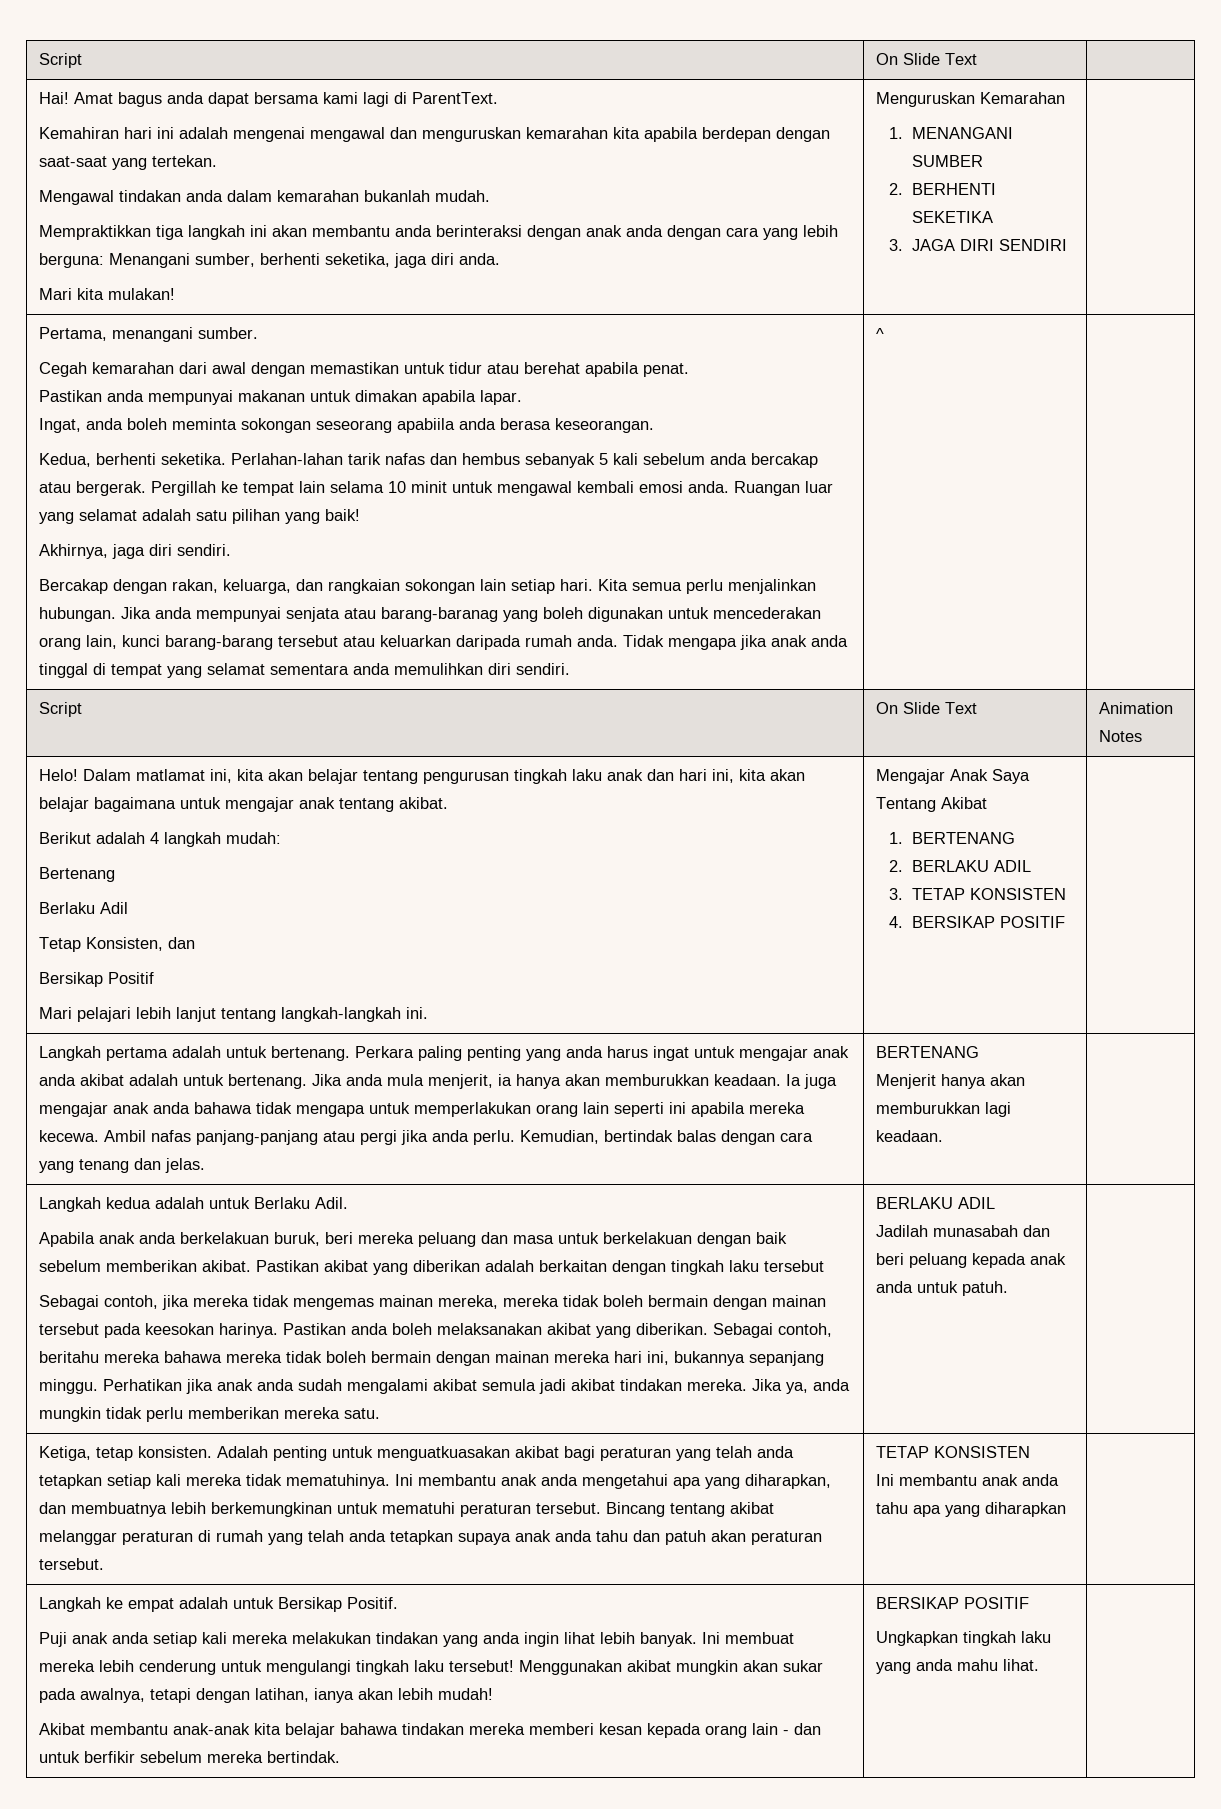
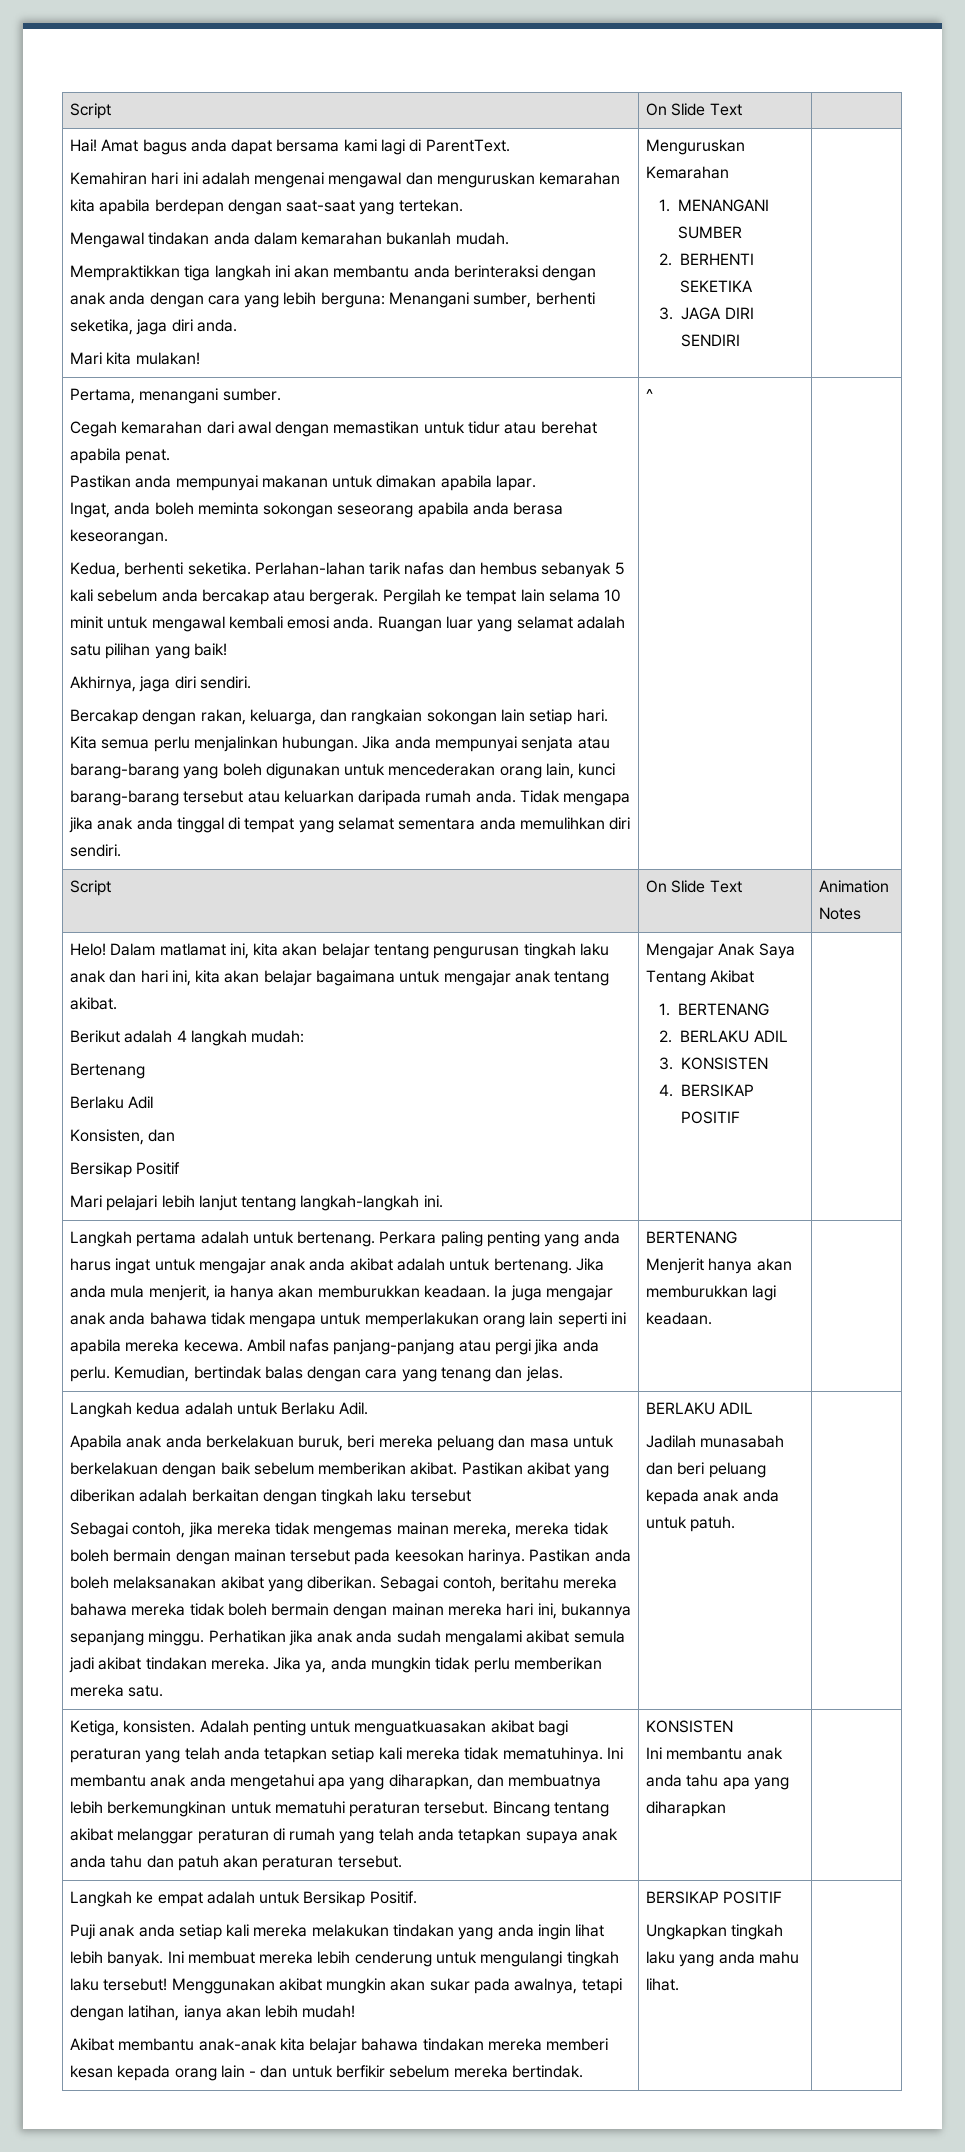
[396,418,455,433] apabiila -> [417,502,469,518] apabila
[150,481,216,496] Pergillah -> [382,589,441,605] Pergilah
[380,607,498,622] barang-baranag -> [69,763,179,779] barang-barang
[38,937,81,952] Tetap -> (154, 1102) none
[911,888,965,900] TETAP -> (674, 1063) none
[95,1447,133,1461] tetap -> (119, 1728) none
[875,1446,929,1458] TETAP -> (402, 1861) none

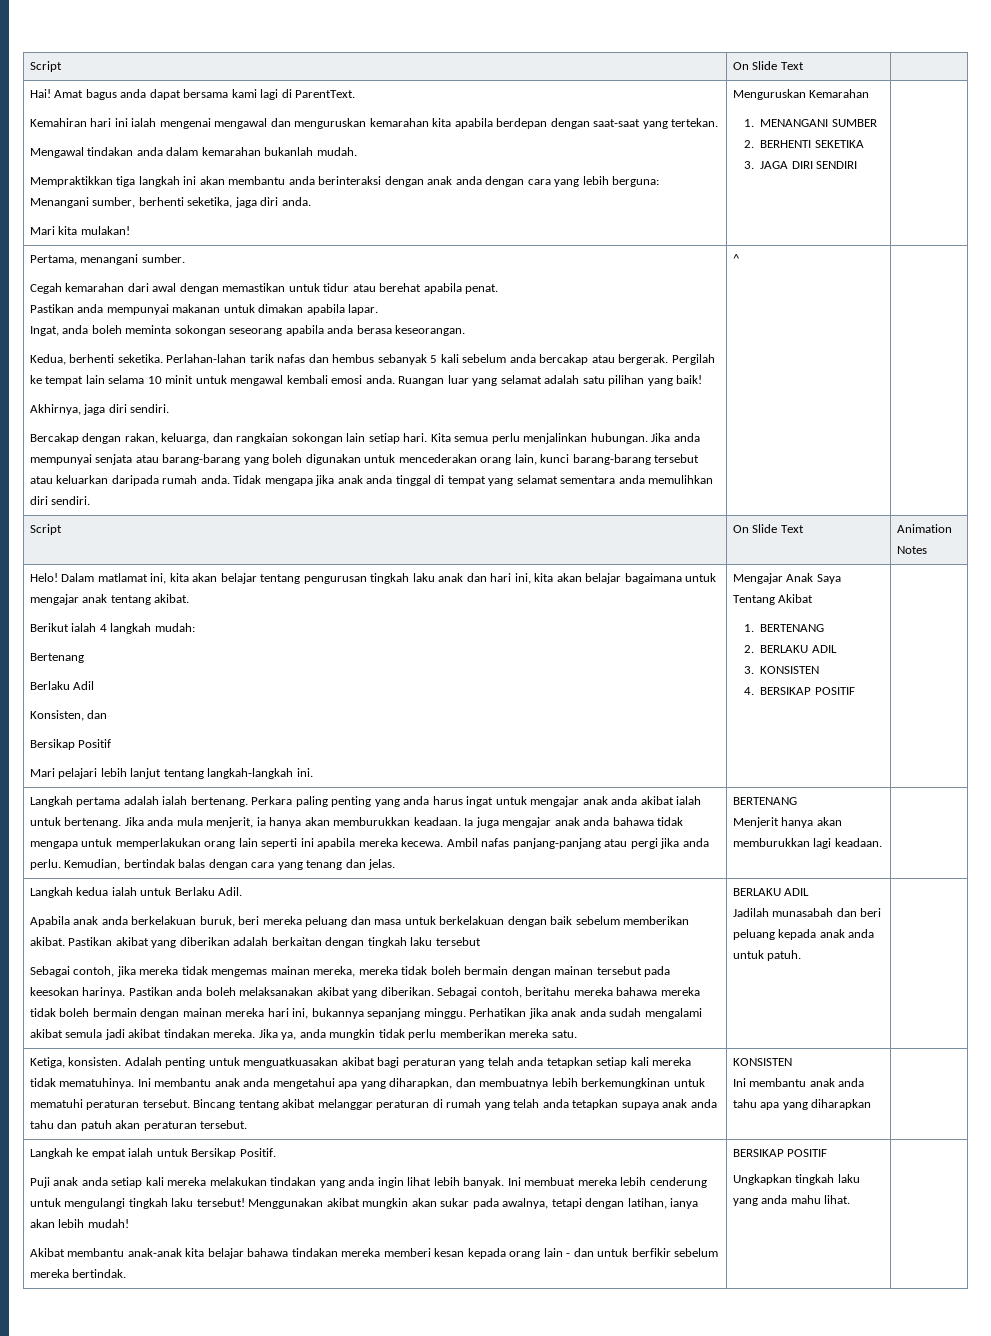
[201,172,250,185] adalah -> [131,118,157,127] ialah
[124,1030,173,1043] adalah -> [71,623,97,632] ialah
[252,1231,294,1244] untuk -> [162,796,188,805] ialah
[397,1258,446,1271] adalah -> [676,796,702,805] ialah
[184,1402,233,1415] adalah -> [111,887,137,896] ialah
[206,1891,255,1904] adalah -> [128,1148,154,1157] ialah

